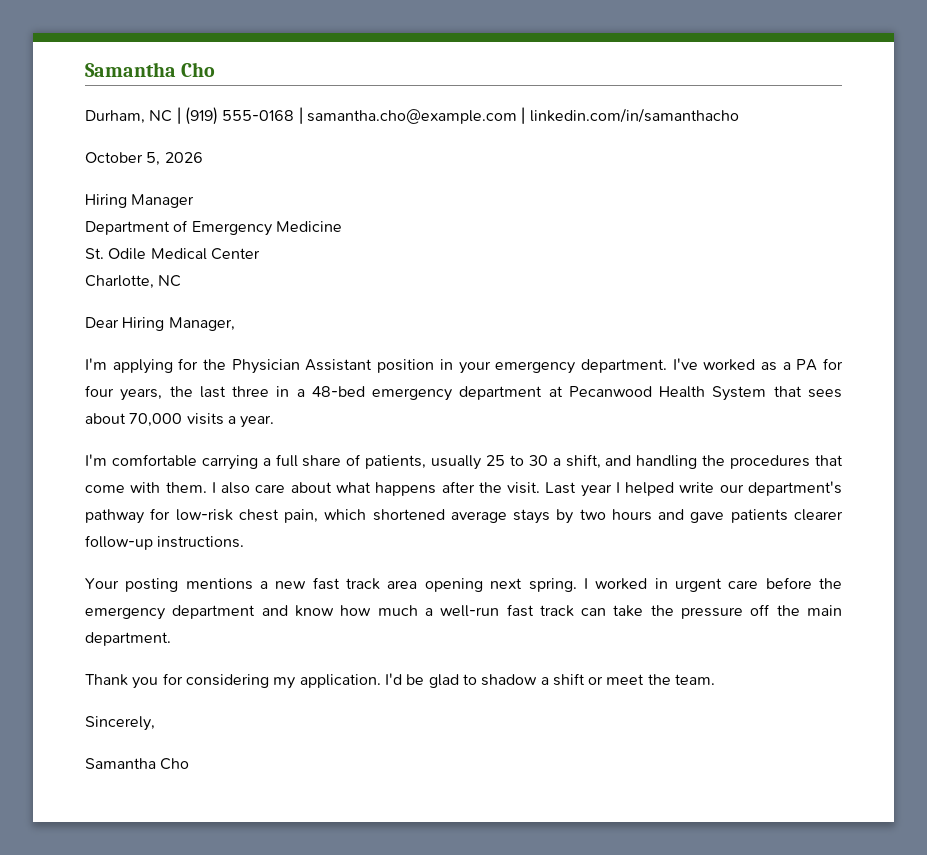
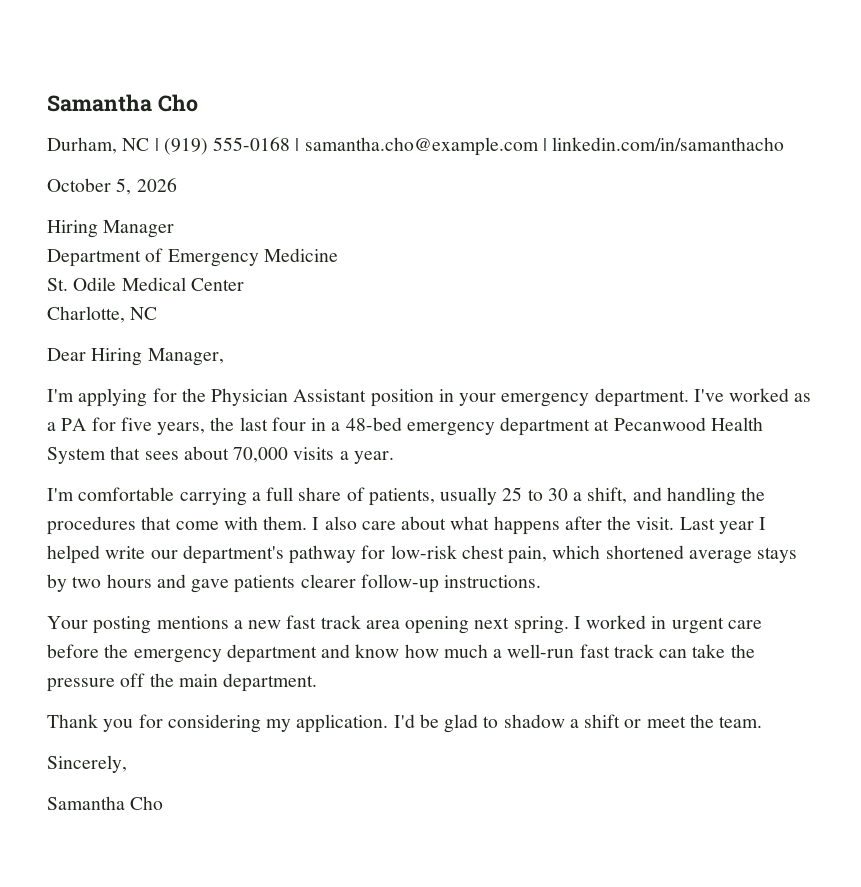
[85,385,114,397] four -> [120,417,152,431] five
[232,386,270,397] three -> [271,417,306,431] four

